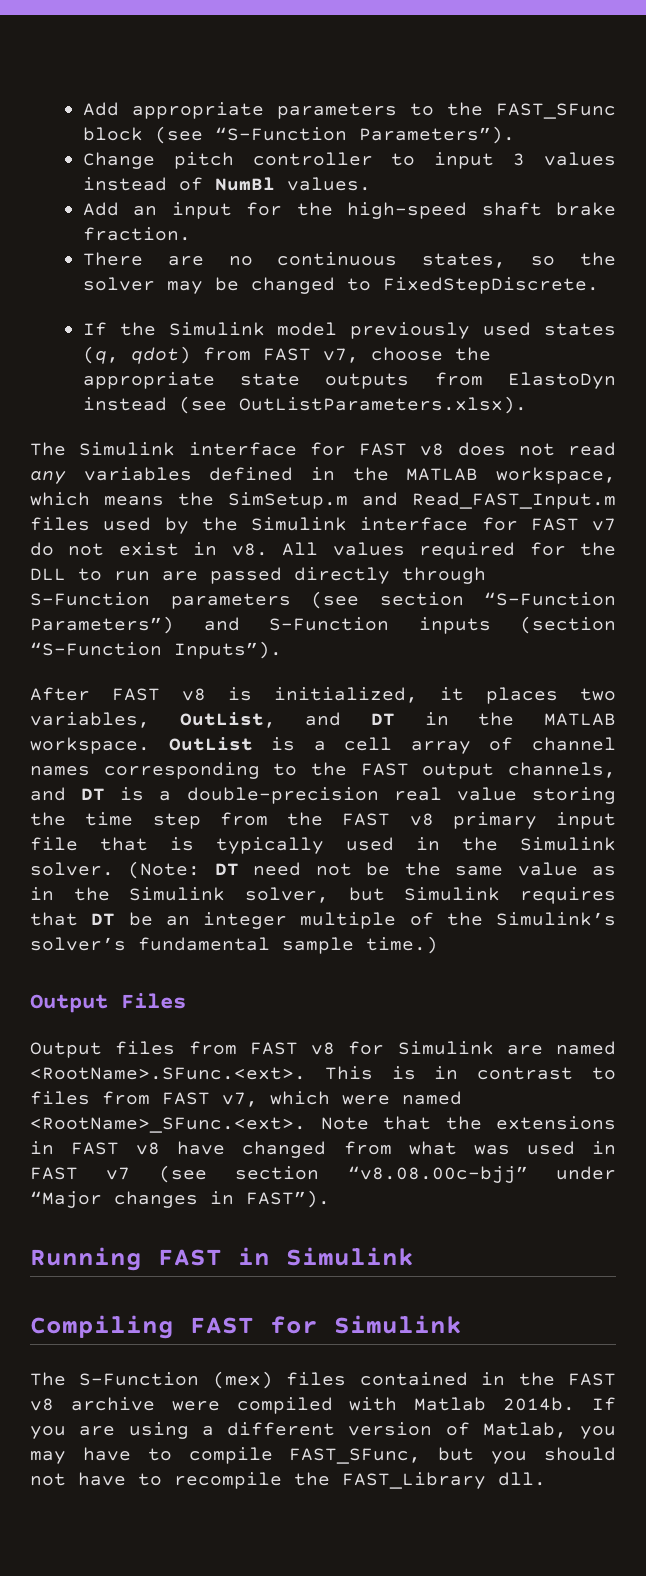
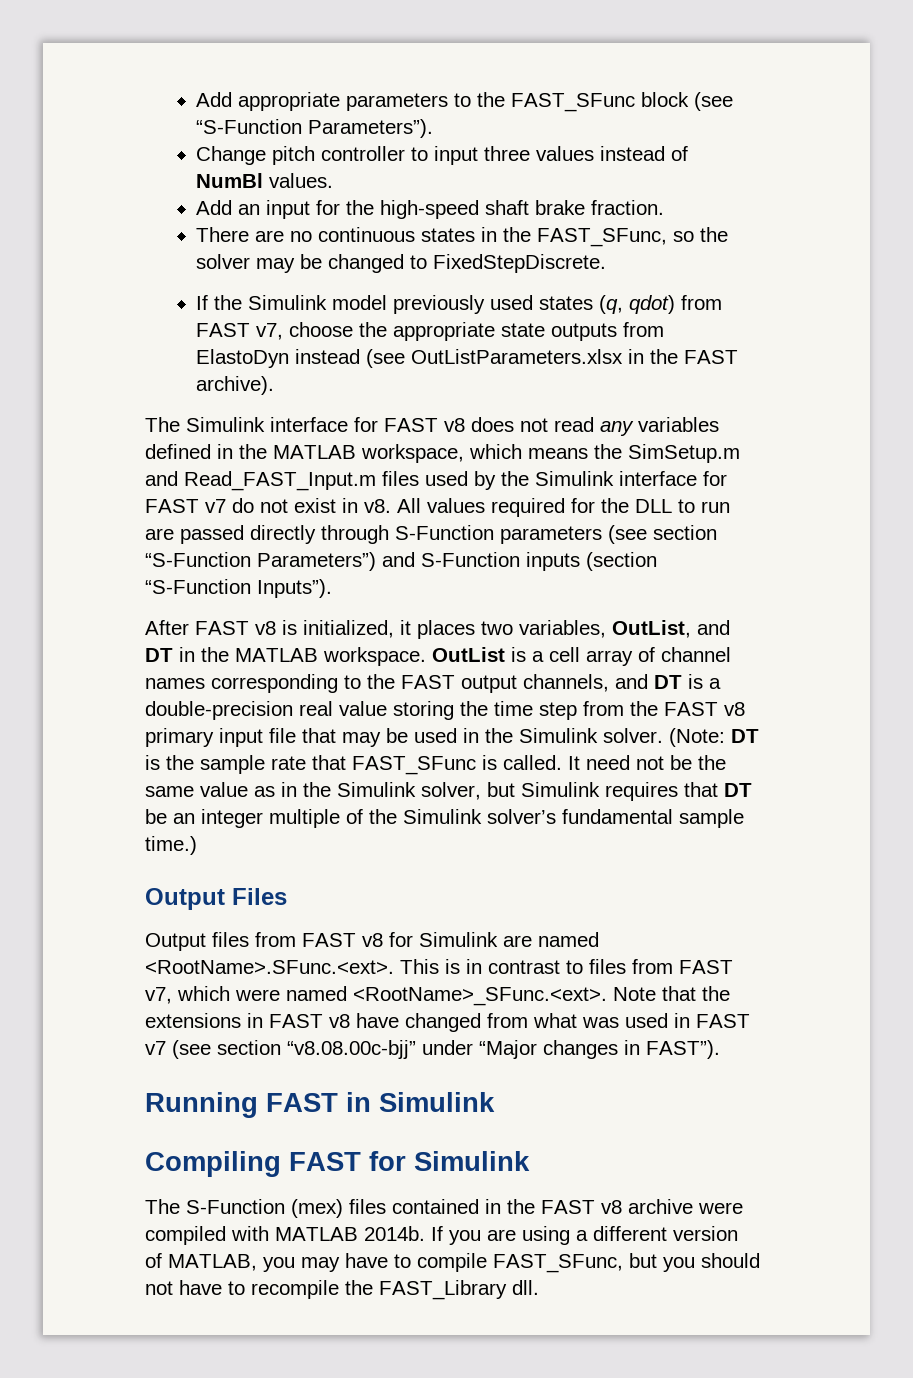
[513,153,526,166] 3 -> [484,146,531,161] three
[422,253,507,268] states, -> [421,227,668,247] states in the FAST_SFunc,
[238,396,527,414] OutListParameters.xlsx). -> [411,349,739,364] [196,376,275,395] OutListParameters.xlsx in the FAST archive).
[170,837,324,854] is typically -> [342,728,408,747] may be
(239, 869) none -> [145,755,580,775] is the sample rate that FAST_SFunc is called. It
[496,912,616,926] Simulink’s -> [403,809,482,824] Simulink
[414,1397,487,1411] Matlab -> [275,1227,358,1241] MATLAB
[482,1422,567,1438] Matlab, -> [168,1254,257,1271] MATLAB,

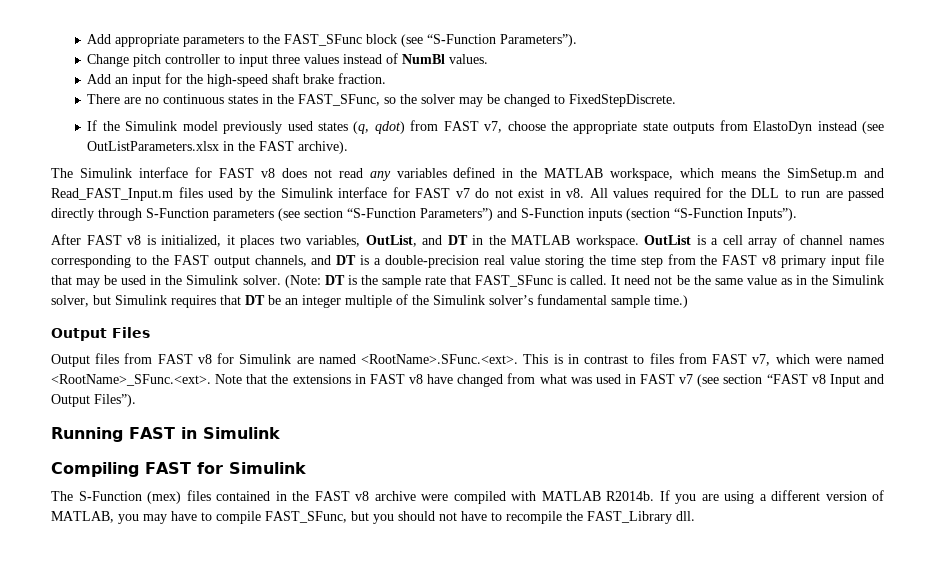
[287,1040,720,1059] “v8.08.00c-bjj” under “Major changes in FAST”). -> [766,374,884,387] [51,394,136,407] “FAST v8 Input and Output Files”).
[364,1226,425,1241] 2014b. -> [606,491,654,501] R2014b.

